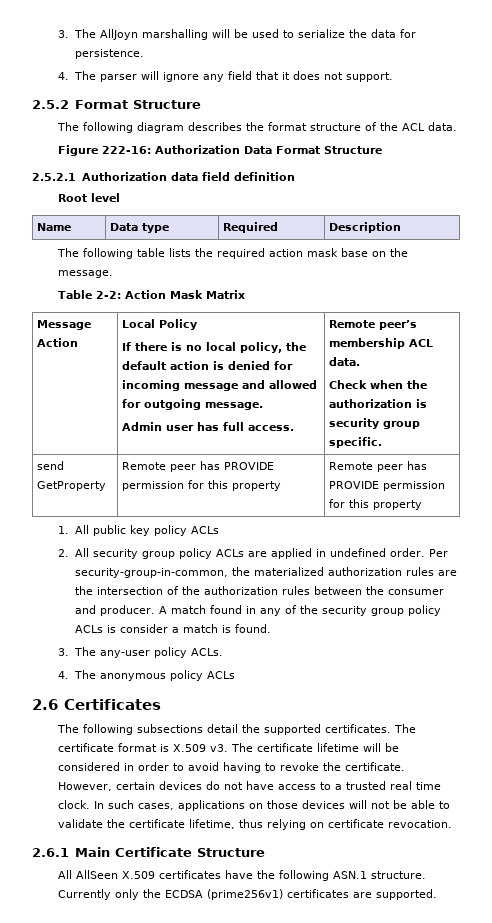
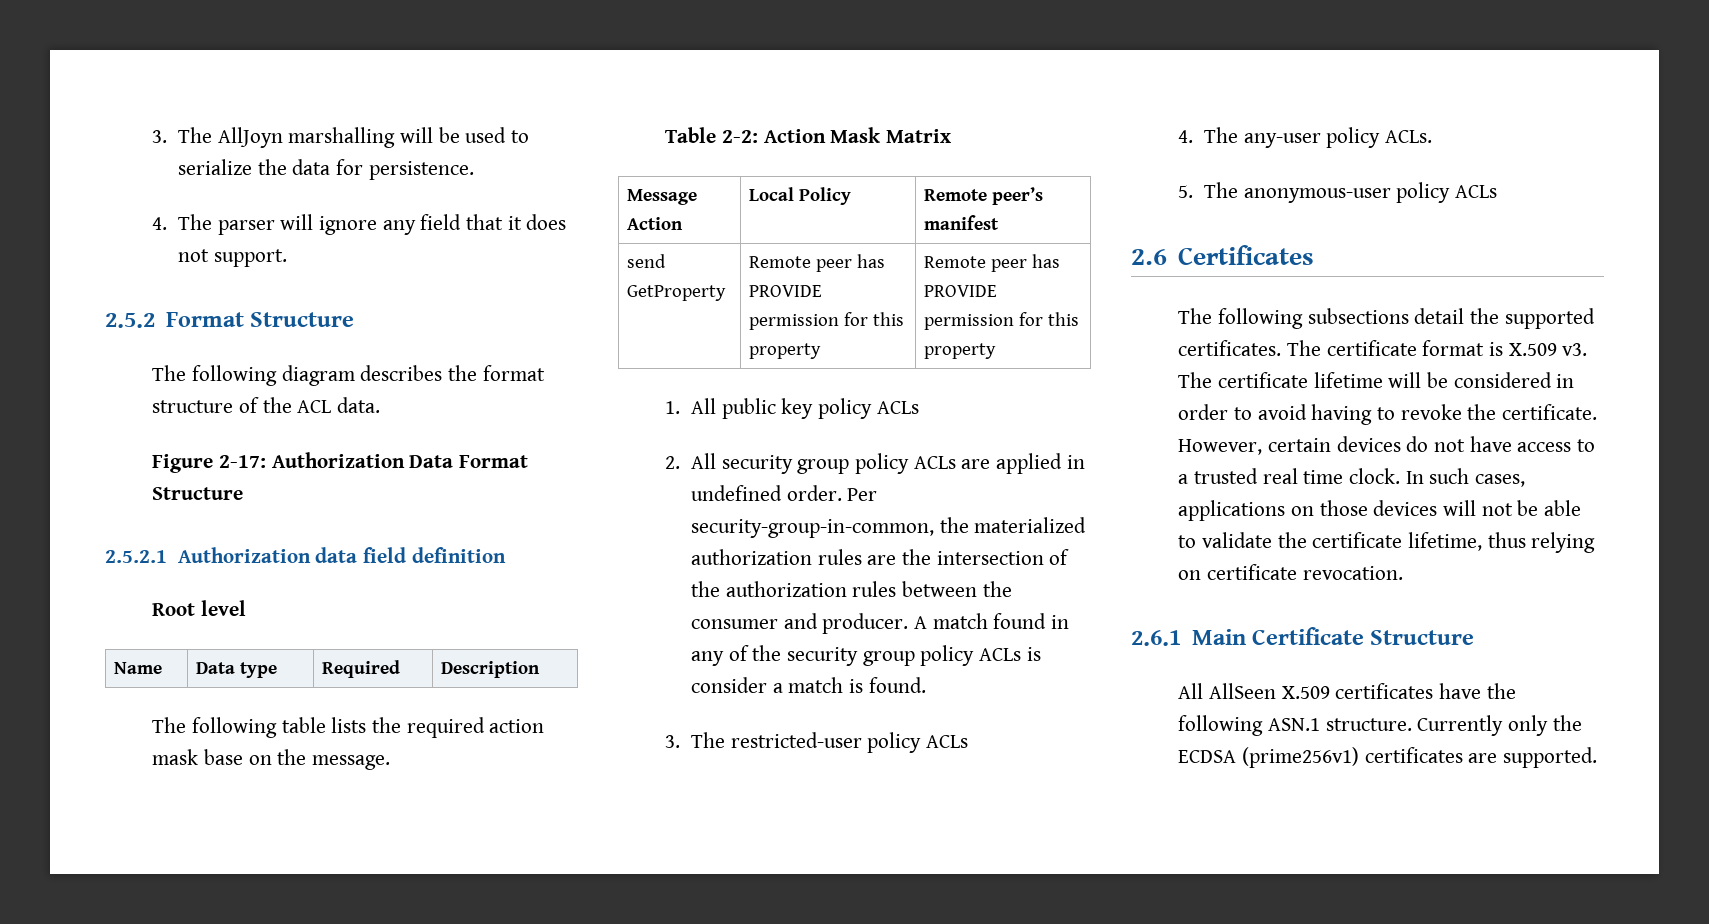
[102,146,152,154] 222-16: -> [219,455,267,468] 2-17:
[122,342,307,353] [122,361,294,370] [122,380,318,391] [122,399,264,410] [122,422,295,431] [329,320,418,330] [329,338,434,349] [329,357,361,366] [329,380,428,389] [329,399,428,408] [329,418,421,429] [329,437,383,448] // If there is no local policy, the default action is denied for incoming message and allowed for outgoing message. // Admin user has full access. | Remote peer’s membership ACL data. // Check when the authorization is security group specific. -> [924,187,1044,205] [924,215,1000,230] | Remote peer’s manifest
(96, 651) none -> [730,732,968,753] [1178,127,1238,143] restricted-user policy ACLs // 4. The
[58,670,166,681] 4. The anonymous -> [1178,182,1391,203] 5. The anonymous-user

